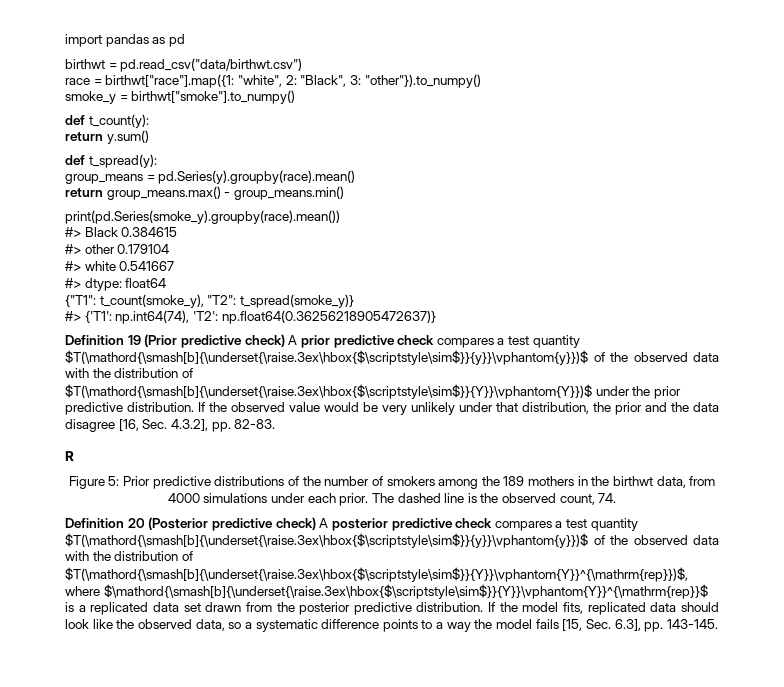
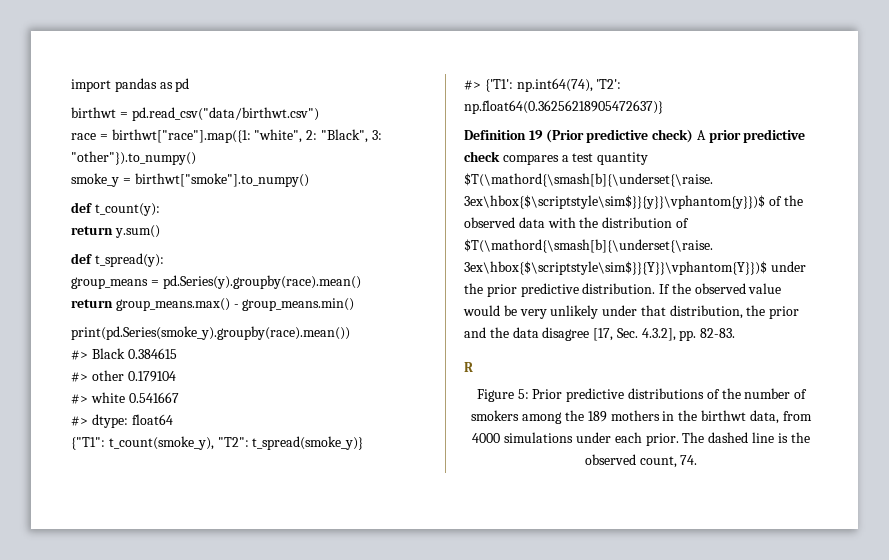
[118,419,139,431] [16, -> [593,328,614,341] [17,
[65,517,638,531] [65,533,719,548] [65,551,193,561] [65,567,688,582] [65,584,708,599] [65,602,719,615] [65,619,718,632] // Definition 20 (Posterior predictive check) A posterior predictive check compares a test quantity $T(\mathord{\smash[b]{\underset{\raise.3ex\hbox{$\scriptstyle\sim$}}{y}}\vphantom{y}})$ of the observed data with the distribution of $T(\mathord{\smash[b]{\underset{\raise.3ex\hbox{$\scriptstyle\sim$}}{Y}}\vphantom{Y}}^{\mathrm{rep}})$, where $\mathord{\smash[b]{\underset{\raise.3ex\hbox{$\scriptstyle\sim$}}{Y}}\vphantom{Y}}^{\mathrm{rep}}$ is a replicated data set drawn from the posterior predictive distribution. If the model fits, replicated data should look like the observed data, so a systematic difference points to a way the model fails [15, Sec. 6.3], pp. 143-145. -> (698, 460) none

